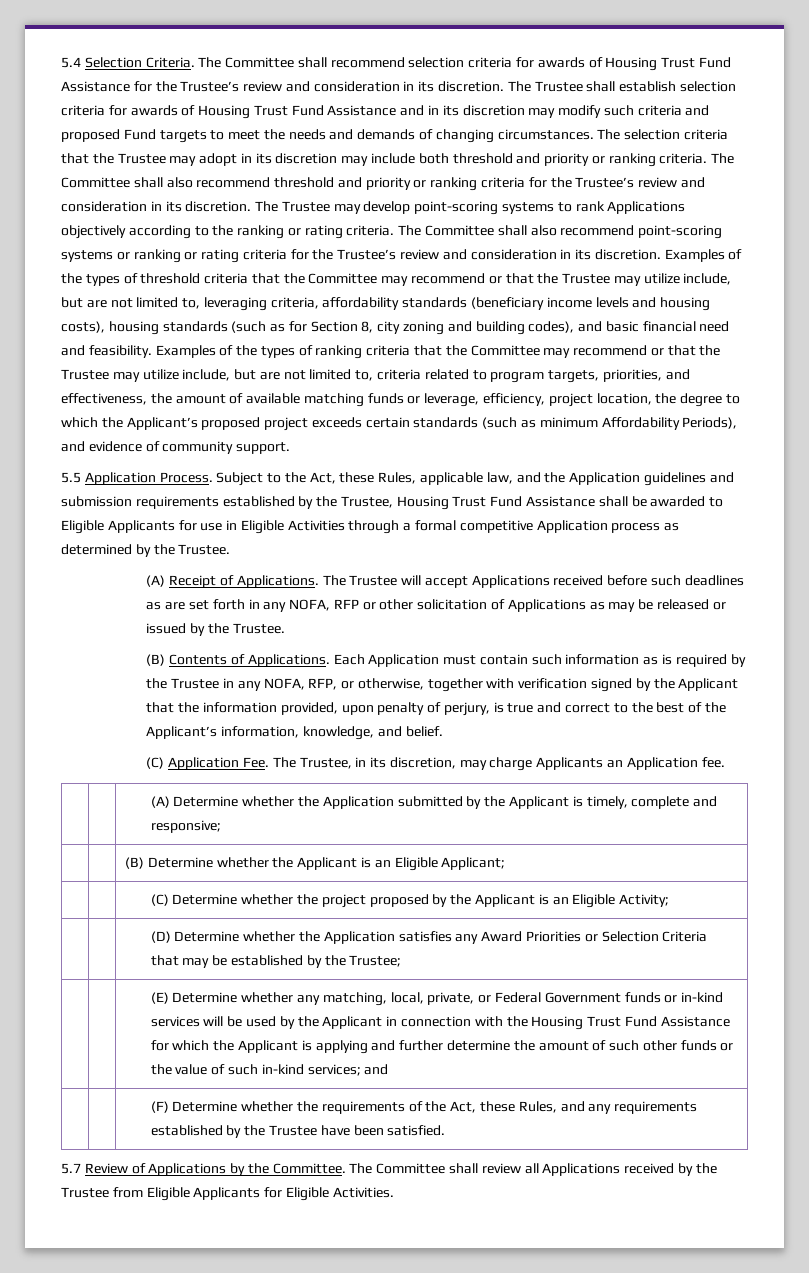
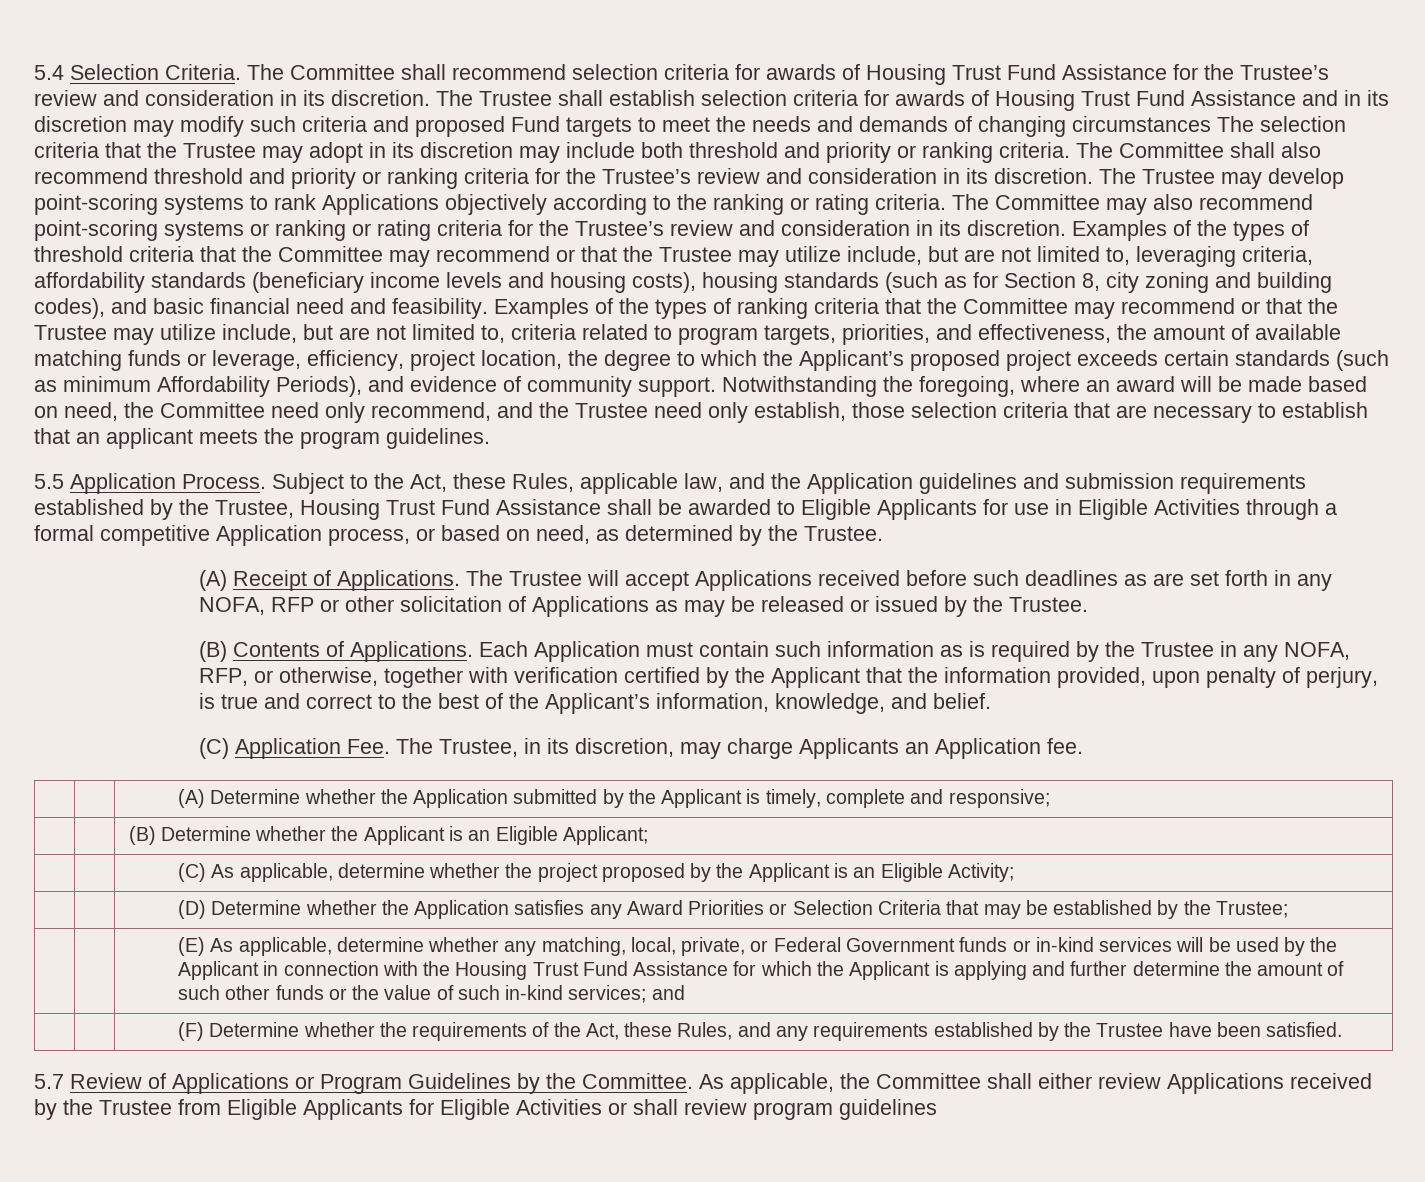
[497,129,594,140] circumstances. -> [1072,116,1211,132] circumstances
[497,225,527,236] shall -> [1106,198,1147,215] may
(291, 448) none -> [722,376,1367,397] [34,402,1368,423] [34,428,490,449] Notwithstanding the foregoing, where an award will be made based on need, the Committee need only recommend, and the Trustee need only establish, those selection criteria that are necessary to establish that an applicant meets the program guidelines.
[611,523,661,533] process -> [328,525,590,546] process, or based on need,
[591,678,633,692] signed -> [623,667,700,683] certified
[172,894,238,905] Determine -> [211,863,425,882] As applicable, determine
[172,992,238,1003] Determine -> [210,937,424,956] As applicable, determine
[230,1163,539,1176] by the Committee. The Committee shall review all -> [295,1073,1161,1094] or Program Guidelines by the Committee. As applicable, the Committee shall either review
[332,1187,394,1198] Activities. -> [516,1099,937,1120] Activities or shall review program guidelines

